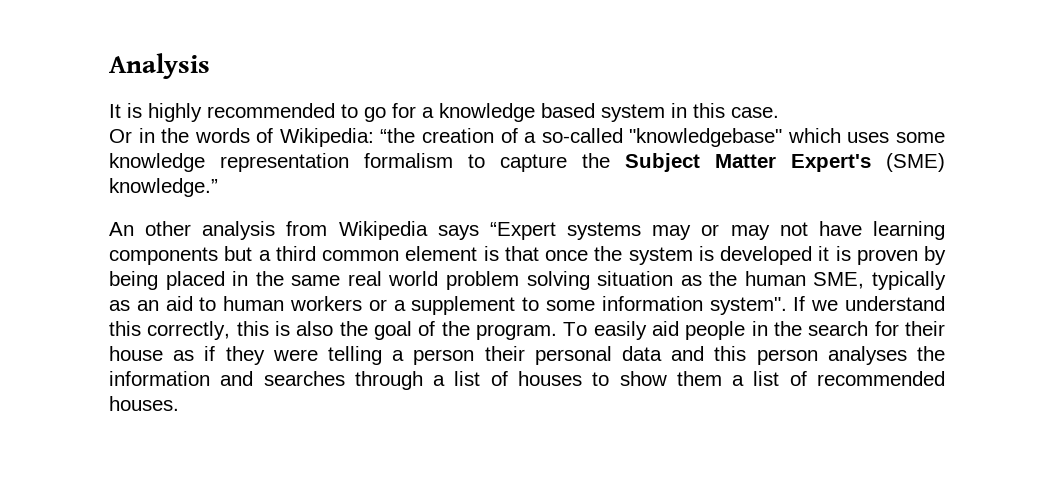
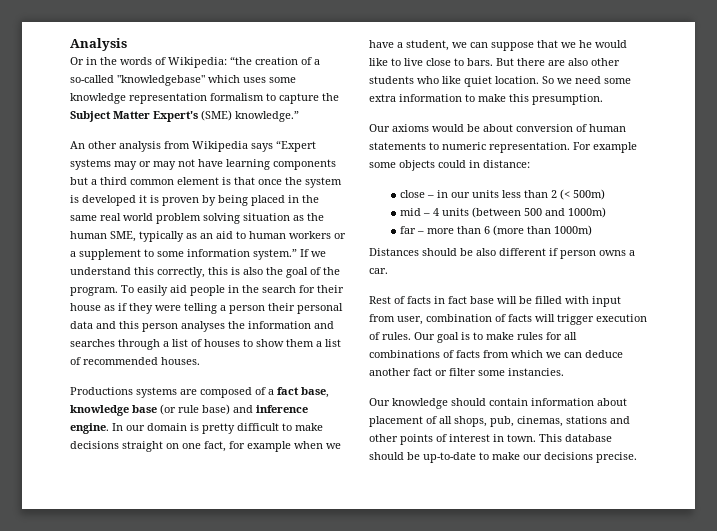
[109,103,779,122] // It is highly recommended to go for a knowledge based system in this case. -> (127, 44) none
[709,297,787,315] system". -> [253,249,297,260] system.”
(179, 403) none -> [70,387,329,398] [70,404,308,416] [70,423,323,434] [70,441,341,452] [369,40,627,51] [369,58,620,66] [369,76,631,87] [369,94,603,105] [369,124,626,132] [369,142,637,153] [369,160,530,171] [400,189,606,200] [400,207,607,218] [400,225,593,236] [369,248,635,259] [369,268,388,274] [369,296,621,307] [369,314,647,325] [369,332,577,343] [369,350,623,358] [369,368,564,376] [369,398,627,409] [369,416,630,427] [369,434,612,445] [369,452,637,463] // Productions systems are composed of a fact base, knowledge base (or rule base) and inference engine. In our domain is pretty difficult to make decisions straight on one fact, for example when we have a student, we can suppose that we he would like to live close to bars. But there are also other students who like quiet location. So we need some extra information to make this presumption. // Our axioms would be about conversion of human statements to numeric representation. For example some objects could in distance: // close – in our units less than 2 (< 500m) // mid – 4 units (between 500 and 1000m) // far – more than 6 (more than 1000m) // Distances should be also different if person owns a car. // Rest of facts in fact base will be filled with input from user, combination of facts will trigger execution of rules. Our goal is to make rules for all combinations of facts from which we can deduce another fact or filter some instancies. // Our knowledge should contain information about placement of all shops, pub, cinemas, stations and other points of interest in town. This database should be up-to-date to make our decisions precise.

